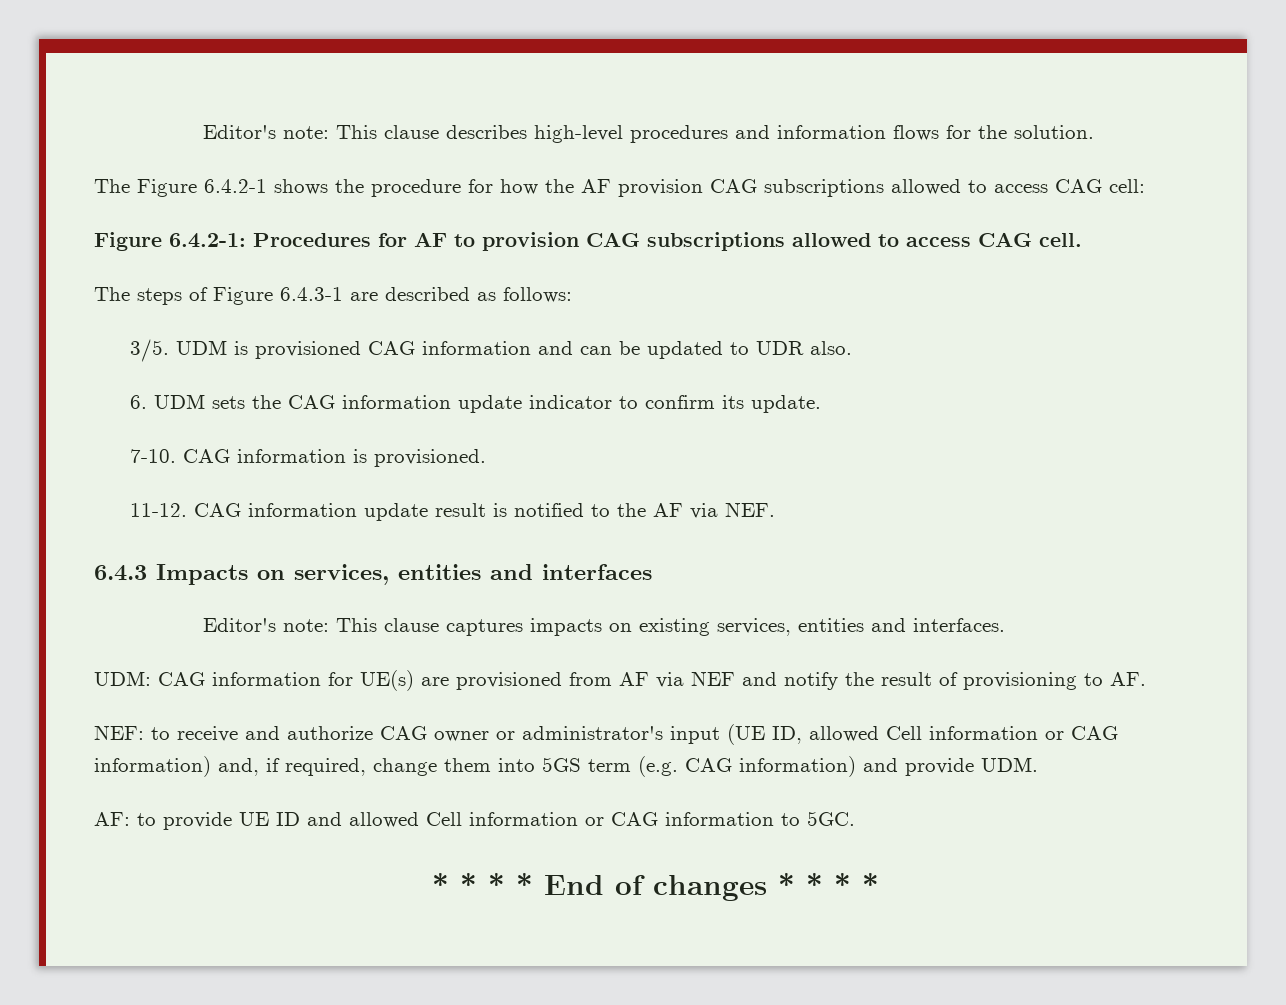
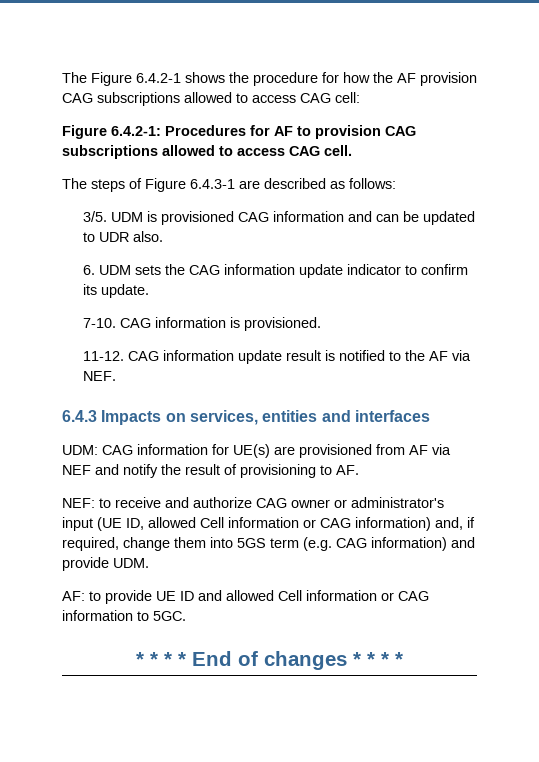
[203,125,1095,143] Editor's note: This clause describes high-level procedures and information flows for the solution. // -> (62, 77) none
[203,618,1006,636] // Editor's note: This clause captures impacts on existing services, entities and interfaces. -> (430, 416) none

